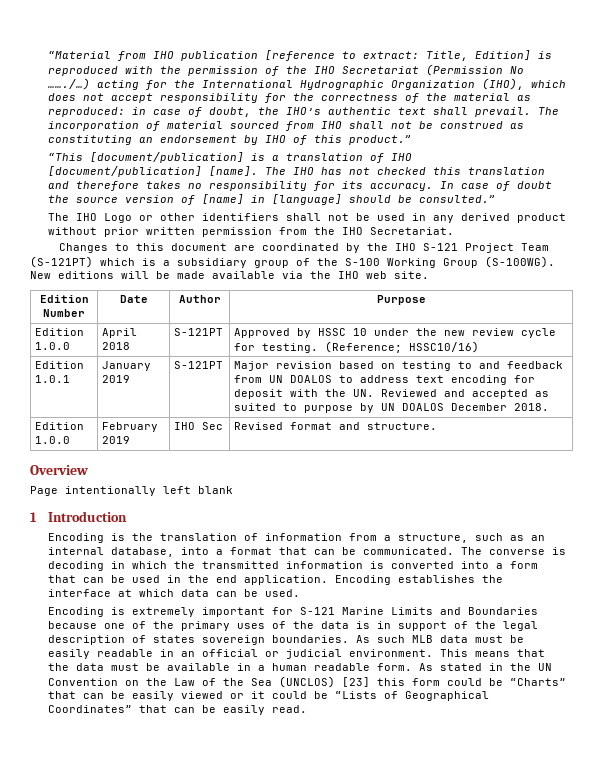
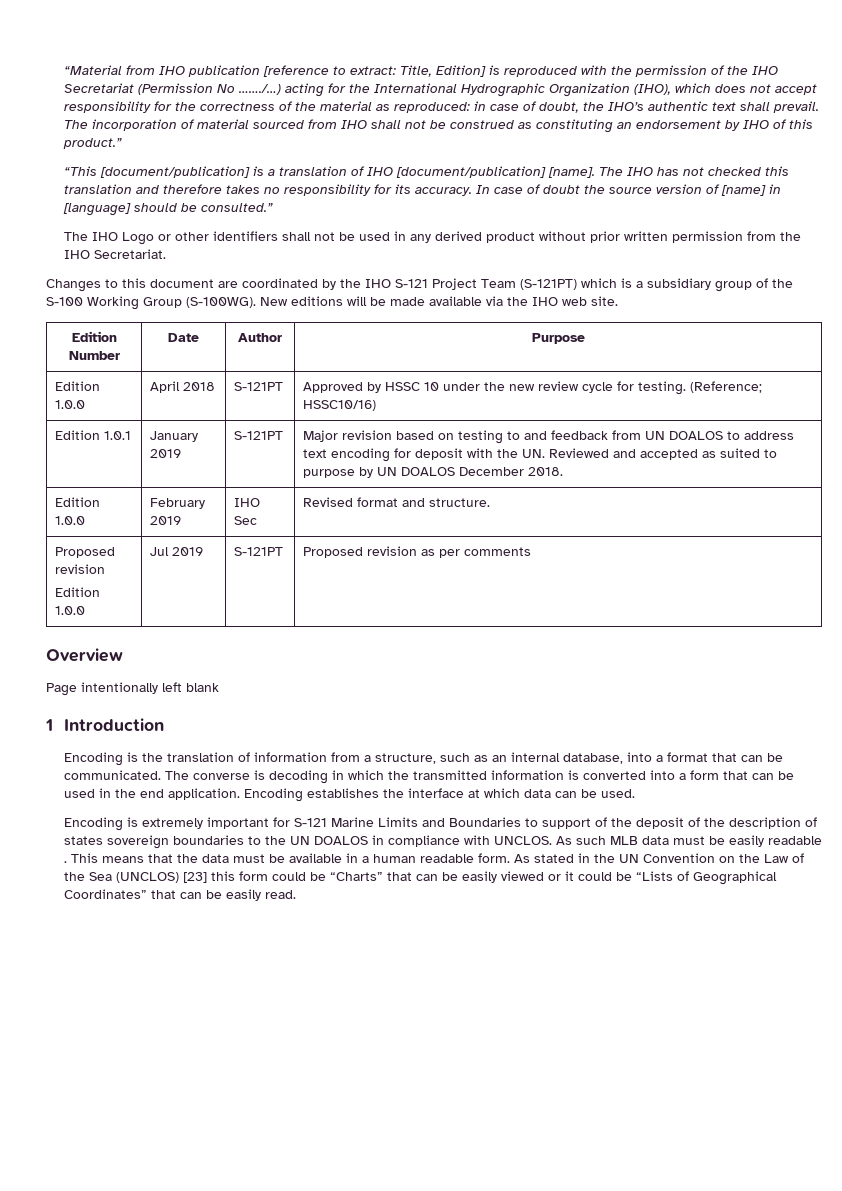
(437, 426) none -> [54,547,115,558] [54,564,105,574] [54,587,100,597] [54,606,85,615] [149,547,203,556] [233,547,283,556] [302,546,531,558] // Proposed revision // Edition 1.0.0 | Jul 2019 | S-121PT | Proposed revision as per comments
[48,621,539,631] [48,635,350,645] because one of the primary uses of the data is in support of the legal description of states sovereign boundaries. -> [524,817,817,829] [63,835,552,849] to support of the deposit of the description of states sovereign boundaries to the UN DOALOS in compliance with UNCLOS.
[160,649,434,659] in an official or judicial environment. -> [63,861,67,863] .

